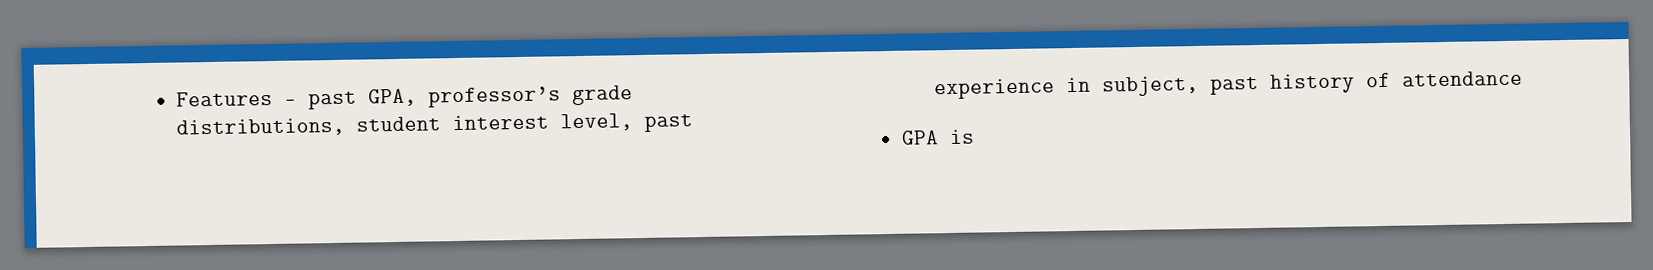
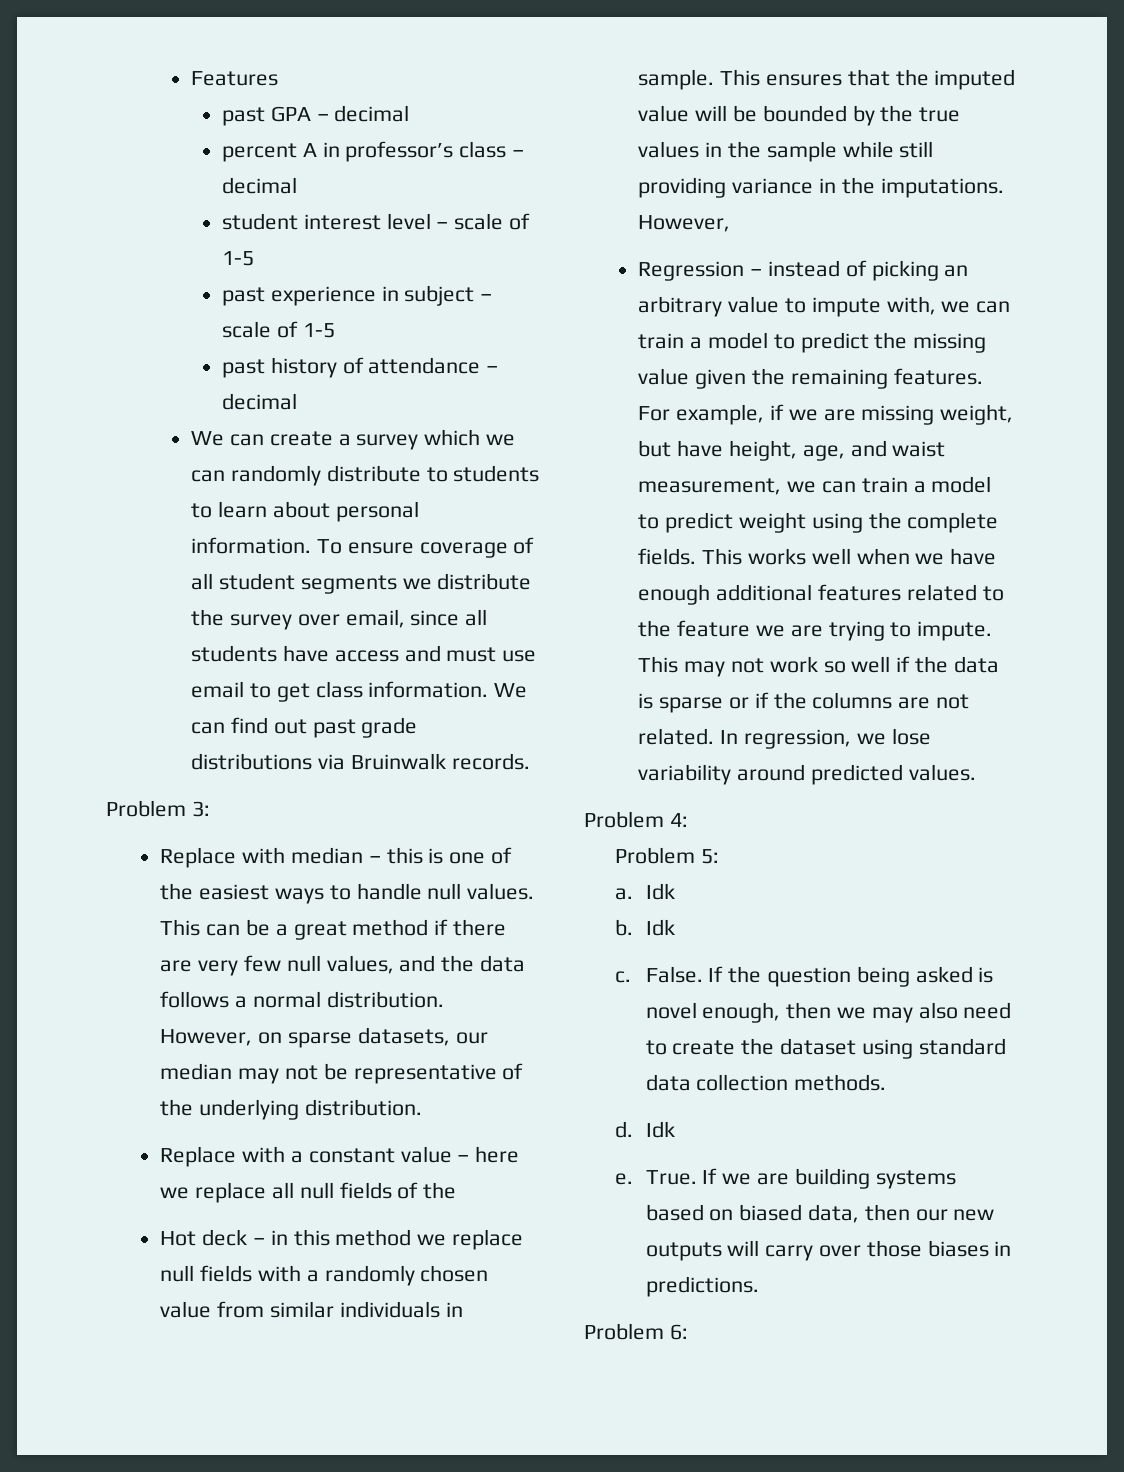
[283,85,633,110] [175,113,693,138] [933,70,1523,100] [900,129,975,145] – past GPA, professor’s grade distributions, student interest level, past experience in subject, past history of attendance // GPA is -> [221,105,410,126] [221,141,524,162] [221,177,297,194] [221,213,530,230] [221,251,254,266] [221,285,493,306] [221,321,335,338] [221,357,499,378] [221,393,297,410] [191,429,515,450] [191,465,540,486] [191,501,419,522] [191,537,535,558] [191,573,532,594] [191,609,488,630] [191,645,537,662] [191,681,528,702] [191,717,418,738] [191,753,530,770] [106,800,210,817] [160,847,513,868] [160,883,535,904] [160,919,507,940] [160,955,526,976] [160,991,444,1008] [160,1027,488,1048] [160,1063,524,1084] [160,1099,423,1120] [160,1146,520,1167] [160,1182,457,1203] [160,1229,524,1250] [160,1265,489,1286] [160,1301,463,1318] [638,69,1016,90] [638,105,961,126] [638,141,934,162] [638,177,1004,198] [638,215,731,232] [638,260,969,281] [638,296,1011,317] [638,332,987,353] [638,368,983,389] [638,404,1014,425] [638,440,946,461] [638,476,992,495] [638,512,999,533] [638,548,997,565] [638,584,1004,605] [638,620,993,641] [638,656,999,677] [638,692,970,713] [638,728,931,749] [638,764,976,785] [584,811,688,828] [614,847,719,864] [614,883,675,900] [614,919,675,936] [614,966,994,987] [645,1002,1012,1023] [645,1038,1006,1059] [645,1074,887,1091] [614,1121,675,1138] [614,1168,956,1189] [645,1204,995,1223] [645,1240,1012,1261] [645,1276,759,1297] [584,1323,688,1340] // past GPA – decimal // percent A in professor’s class – decimal // student interest level – scale of 1-5 // past experience in subject – scale of 1-5 // past history of attendance – decimal // We can create a survey which we can randomly distribute to students to learn about personal information. To ensure coverage of all student segments we distribute the survey over email, since all students have access and must use email to get class information. We can find out past grade distributions via Bruinwalk records. // Problem 3: // Replace with median – this is one of the easiest ways to handle null values. This can be a great method if there are very few null values, and the data follows a normal distribution. However, on sparse datasets, our median may not be representative of the underlying distribution. // Replace with a constant value – here we replace all null fields of the // Hot deck – in this method we replace null fields with a randomly chosen value from similar individuals in sample. This ensures that the imputed value will be bounded by the true values in the sample while still providing variance in the imputations. However, // Regression – instead of picking an arbitrary value to impute with, we can train a model to predict the missing value given the remaining features. For example, if we are missing weight, but have height, age, and waist measurement, we can train a model to predict weight using the complete fields. This works well when we have enough additional features related to the feature we are trying to impute. This may not work so well if the data is sparse or if the columns are not related. In regression, we lose variability around predicted values. // Problem 4: // Problem 5: // a. Idk // b. Idk // c. False. If the question being asked is novel enough, then we may also need to create the dataset using standard data collection methods. // d. Idk // e. True. If we are building systems based on biased data, then our new outputs will carry over those biases in predictions. // Problem 6:

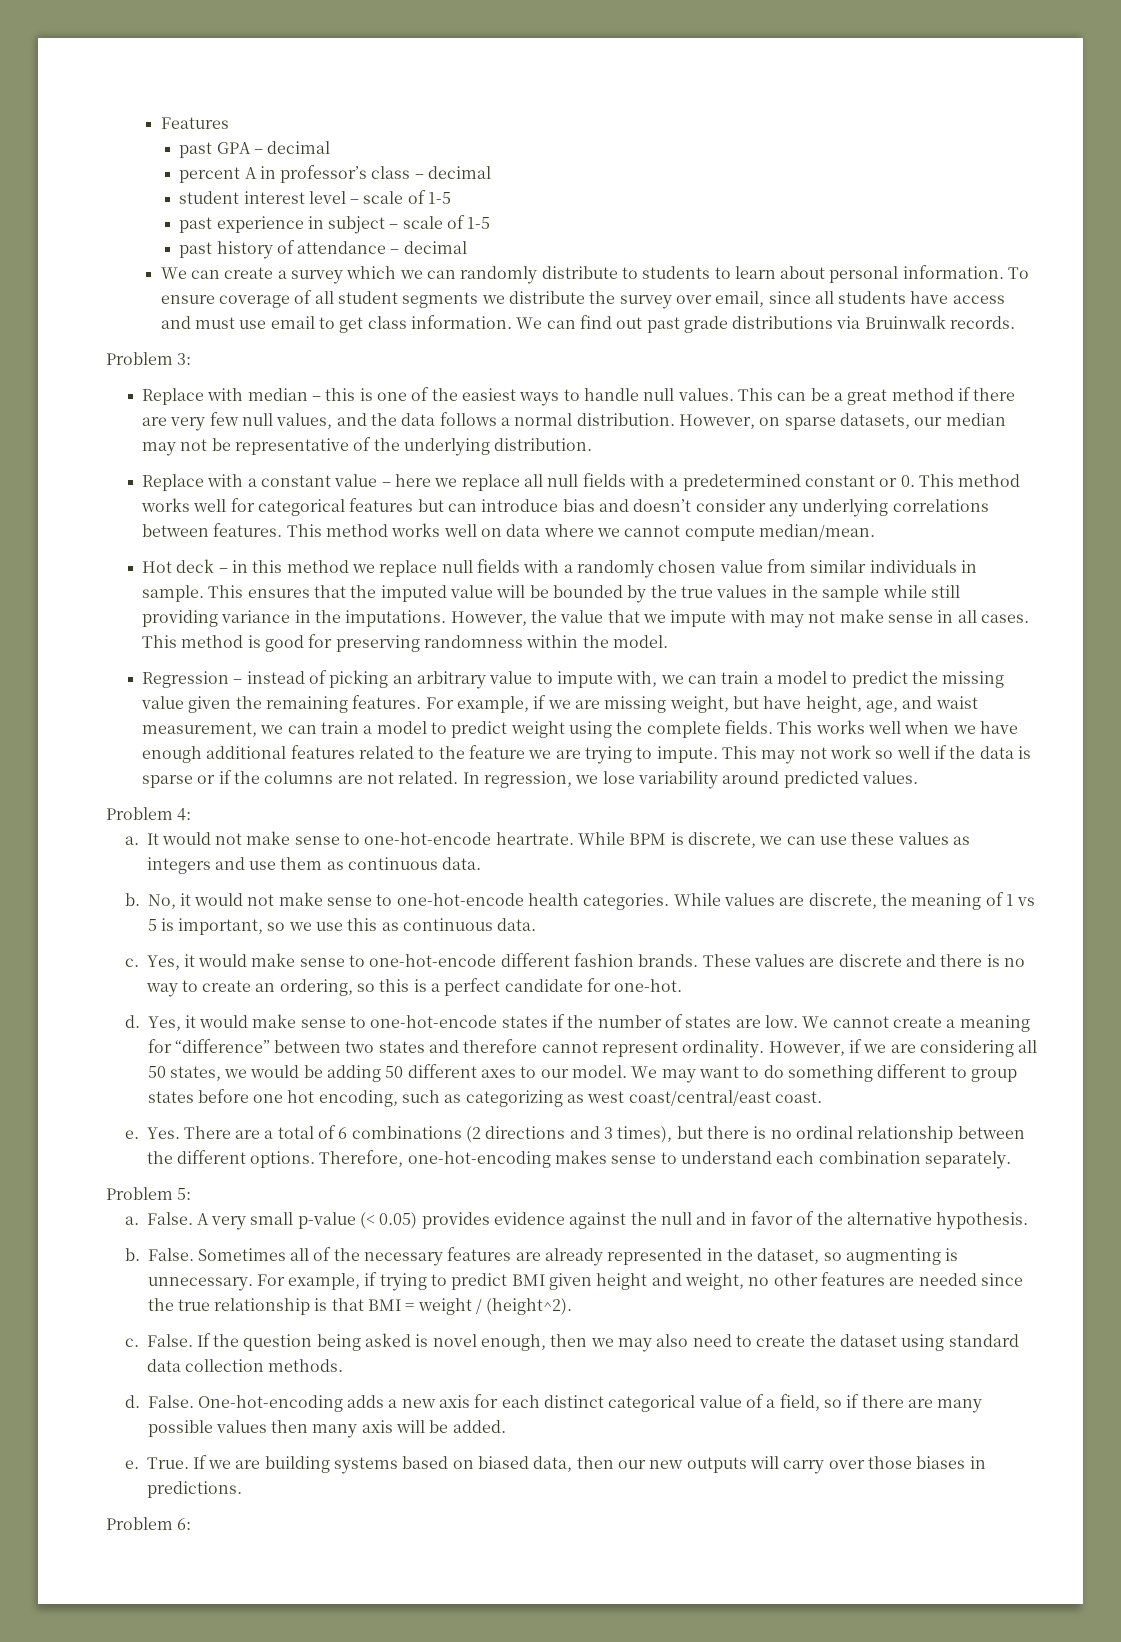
[397,1182,457,1199] of the -> [628,474,1021,491] [141,498,989,517] [142,523,875,541] with a predetermined constant or 0. This method works well for categorical features but can introduce bias and doesn’t consider any underlying correlations between features. This method works well on data where we cannot compute median/mean.
(731, 223) none -> [531,609,1029,628] [142,634,669,652] the value that we impute with may not make sense in all cases. This method is good for preserving randomness within the model.
[614,847,719,864] [614,883,675,900] [614,919,675,936] Problem 5: // a. Idk // b. Idk -> [124,831,970,848] [146,857,482,874] [124,892,1036,910] [147,918,537,935] [124,953,1025,970] [145,978,683,997] [124,1014,1030,1032] [147,1039,1038,1058] [147,1064,1017,1083] [147,1089,823,1107] [124,1125,1025,1143] [146,1150,1012,1169] [106,1187,192,1200] [124,1211,1029,1230] [124,1247,959,1266] [147,1272,1023,1291] [147,1298,573,1315] a. It would not make sense to one-hot-encode heartrate. While BPM is discrete, we can use these values as integers and use them as continuous data. // b. No, it would not make sense to one-hot-encode health categories. While values are discrete, the meaning of 1 vs 5 is important, so we use this as continuous data. // c. Yes, it would make sense to one-hot-encode different fashion brands. These values are discrete and there is no way to create an ordering, so this is a perfect candidate for one-hot. // d. Yes, it would make sense to one-hot-encode states if the number of states are low. We cannot create a meaning for “difference” between two states and therefore cannot represent ordinality. However, if we are considering all 50 states, we would be adding 50 different axes to our model. We may want to do something different to group states before one hot encoding, such as categorizing as west coast/central/east coast. // e. Yes. There are a total of 6 combinations (2 directions and 3 times), but there is no ordinal relationship between the different options. Therefore, one-hot-encoding makes sense to understand each combination separately. // Problem 5: // a. False. A very small p-value (< 0.05) provides evidence against the null and in favor of the alternative hypothesis. // b. False. Sometimes all of the necessary features are already represented in the dataset, so augmenting is unnecessary. For example, if trying to predict BMI given height and weight, no other features are needed since the true relationship is that BMI = weight / (height^2).
[645,1121,675,1138] Idk -> [147,1394,983,1413] [147,1420,506,1438] False. One-hot-encoding adds a new axis for each distinct categorical value of a field, so if there are many possible values then many axis will be added.

